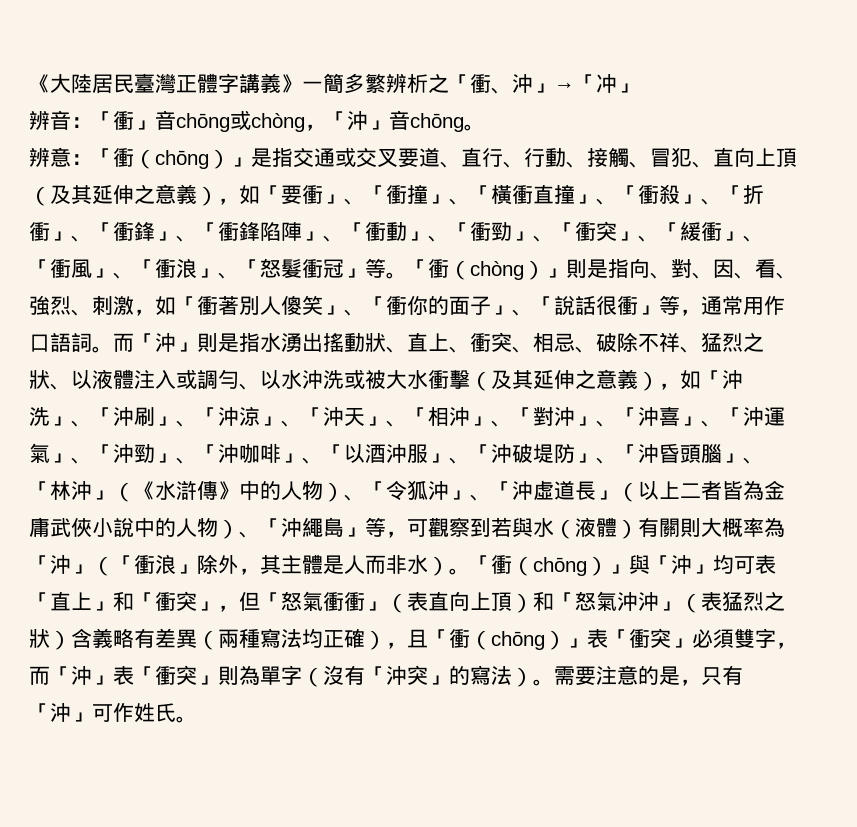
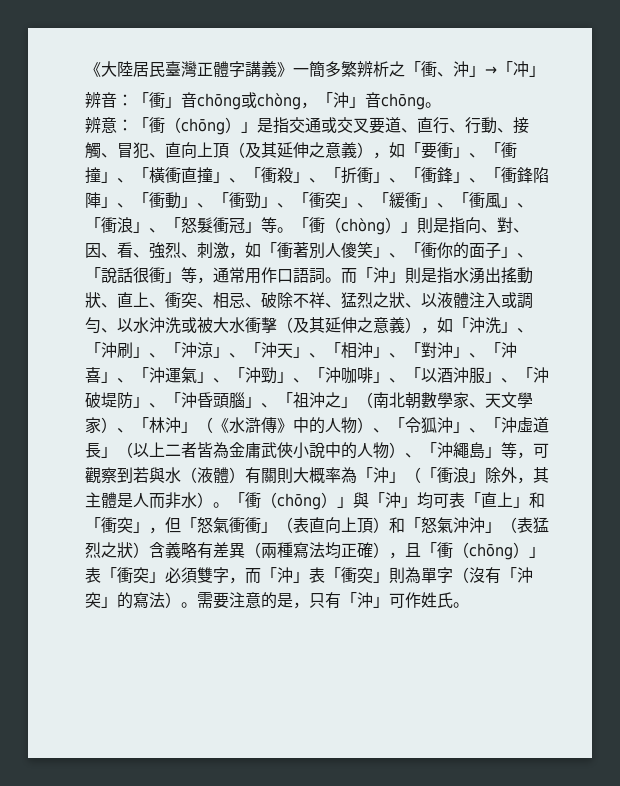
(50, 489) none -> [293,392,533,409] [85,417,149,434] 祖沖之」（南北朝數學家、天文學家）、「

